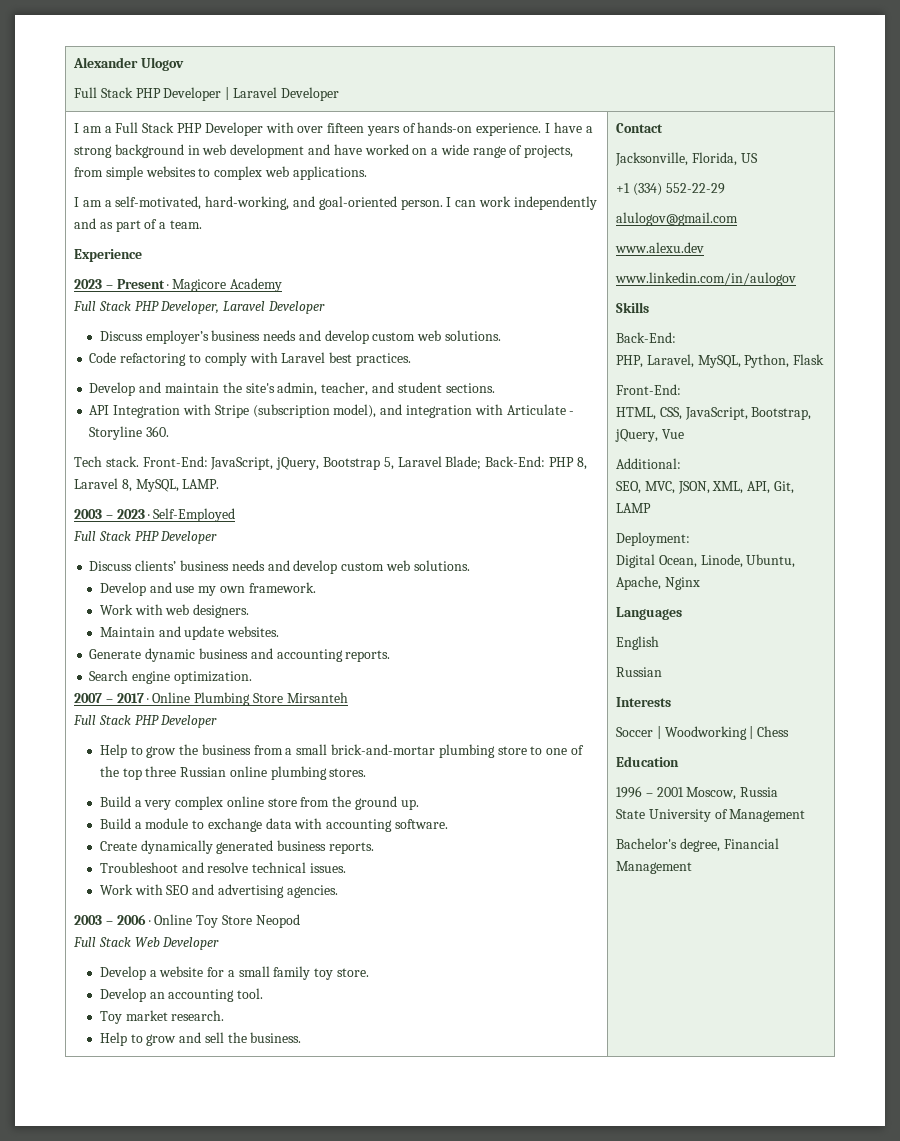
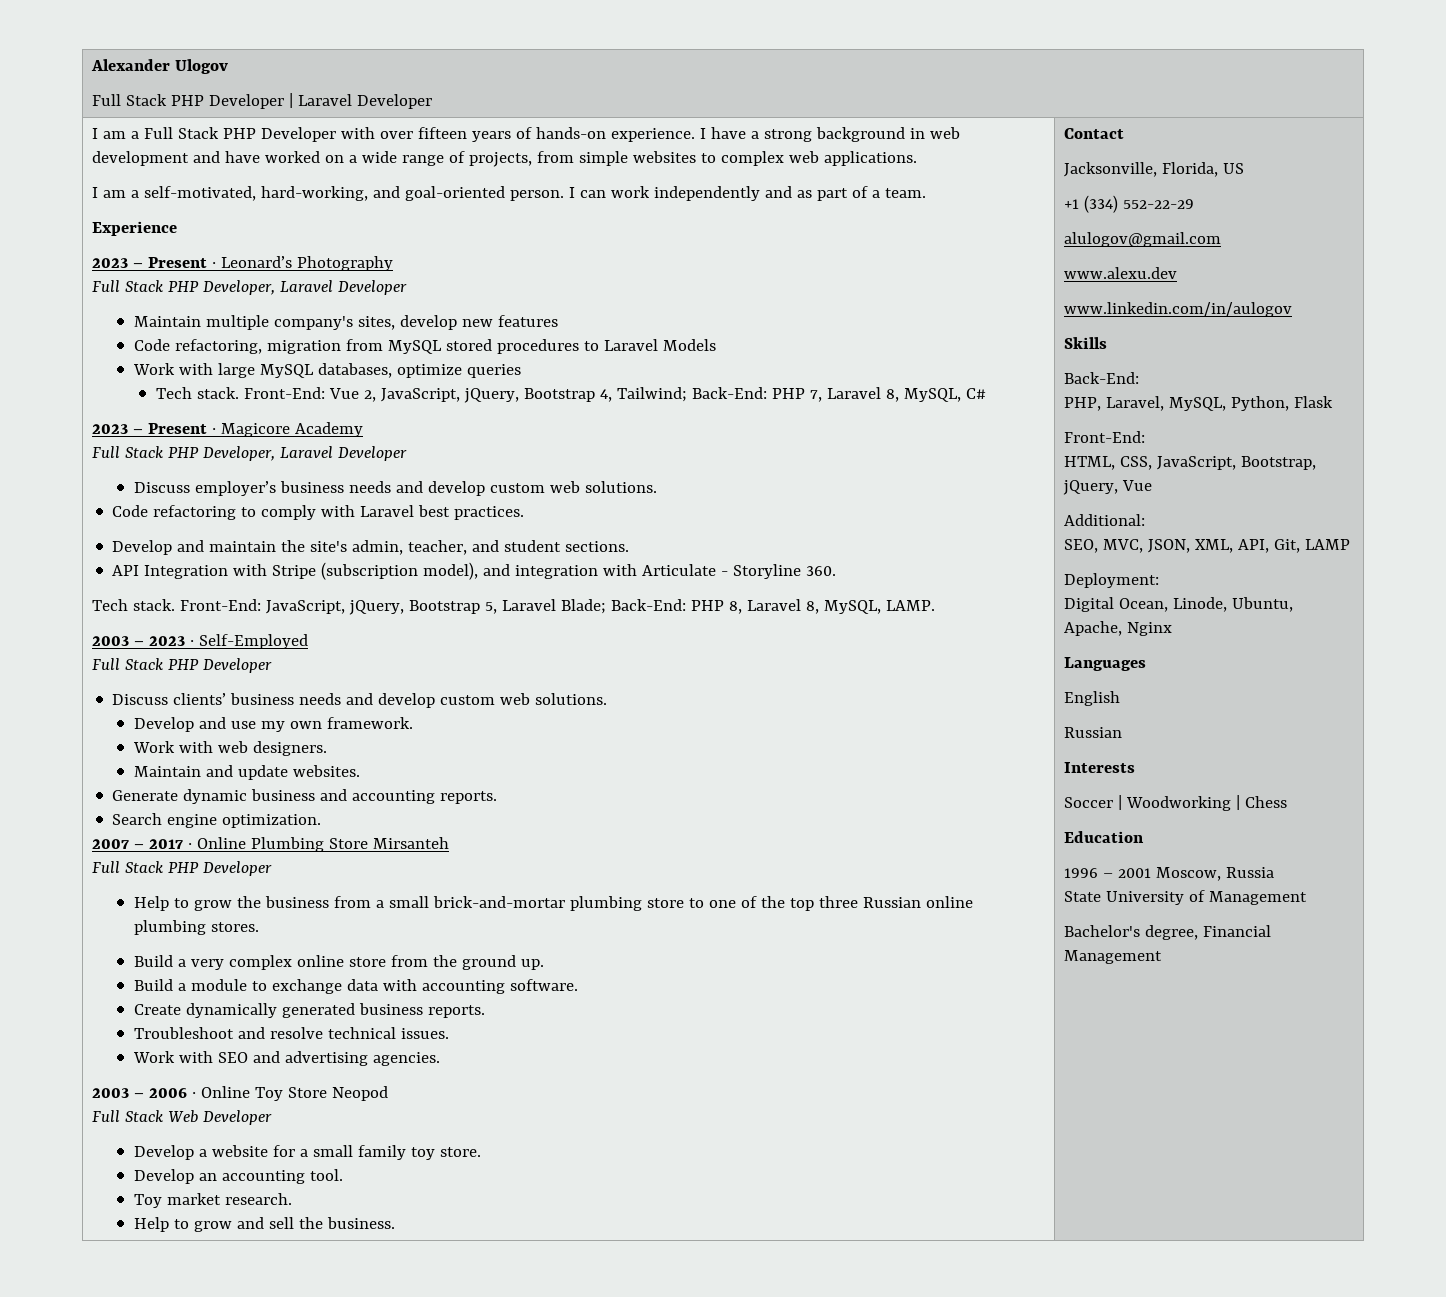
(143, 255) none -> [91,256,393,271] [91,280,407,295] [134,315,558,330] [134,339,716,354] [133,363,521,378] [155,387,986,403] // 2023 – Present · Leonard’s Photography // Full Stack PHP Developer, Laravel Developer // Maintain multiple company's sites, develop new features // Code refactoring, migration from MySQL stored procedures to Laravel Models // Work with large MySQL databases, optimize queries // Tech stack. Front-End: Vue 2, JavaScript, jQuery, Bootstrap 4, Tailwind; Back-End: PHP 7, Laravel 8, MySQL, C#

